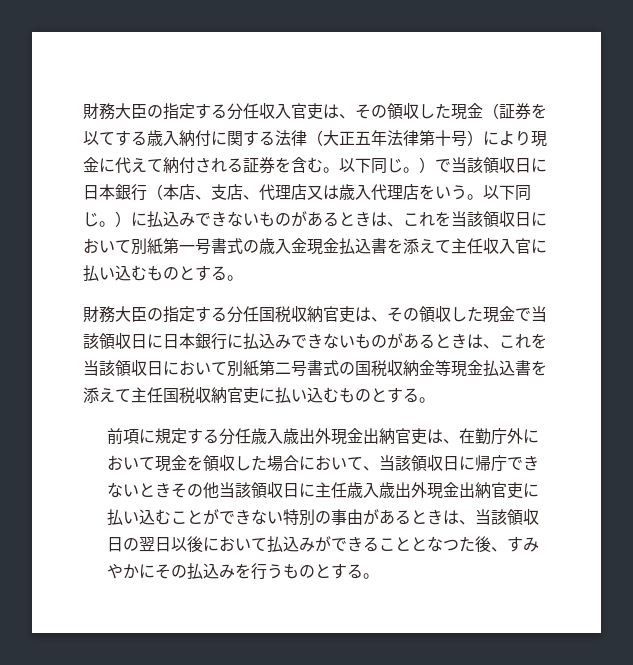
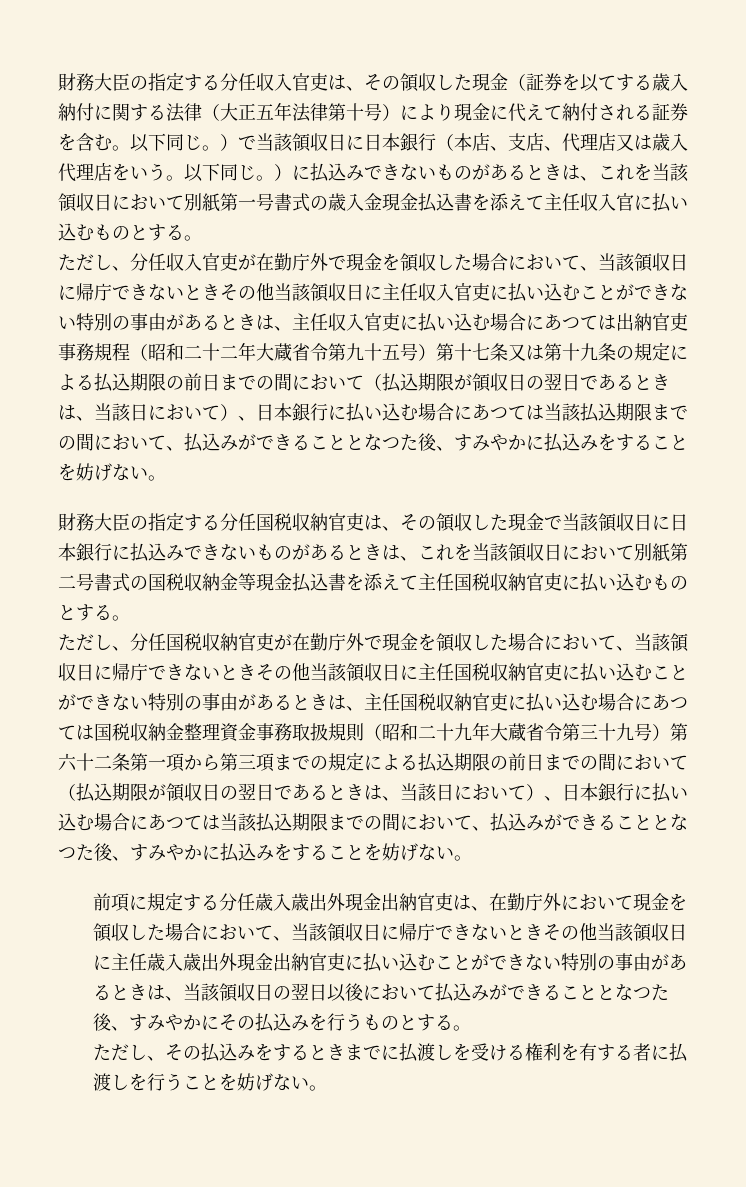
(243, 278) none -> [58,253,688,272] [58,283,688,302] [58,313,688,332] [58,342,688,361] [58,373,670,392] [58,403,688,422] [58,433,688,452] [58,463,166,481] // ただし、分任収入官吏が在勤庁外で現金を領収した場合において、当該領収日に帰庁できないときその他当該領収日に主任収入官吏に払い込むことができない特別の事由があるときは、主任収入官吏に払い込む場合にあつては出納官吏事務規程（昭和二十二年大蔵省令第九十五号）第十七条又は第十九条の規定による払込期限の前日までの間において（払込期限が領収日の翌日であるときは、当該日において）、日本銀行に払い込む場合にあつては当該払込期限までの間において、払込みができることとなつた後、すみやかに払込みをすることを妨げない。
(435, 400) none -> [58,633,689,652] [58,663,688,682] [58,693,688,712] [58,722,688,742] [58,752,688,772] [58,783,688,802] [58,813,688,832] [58,843,472,862] // ただし、分任国税収納官吏が在勤庁外で現金を領収した場合において、当該領収日に帰庁できないときその他当該領収日に主任国税収納官吏に払い込むことができない特別の事由があるときは、主任国税収納官吏に払い込む場合にあつては国税収納金整理資金事務取扱規則（昭和二十九年大蔵省令第三十九号）第六十二条第一項から第三項までの規定による払込期限の前日までの間において（払込期限が領収日の翌日であるときは、当該日において）、日本銀行に払い込む場合にあつては当該払込期限までの間において、払込みができることとなつた後、すみやかに払込みをすることを妨げない。
(379, 576) none -> [92,1043,688,1062] [92,1073,327,1091] // ただし、その払込みをするときまでに払渡しを受ける権利を有する者に払渡しを行うことを妨げない。

